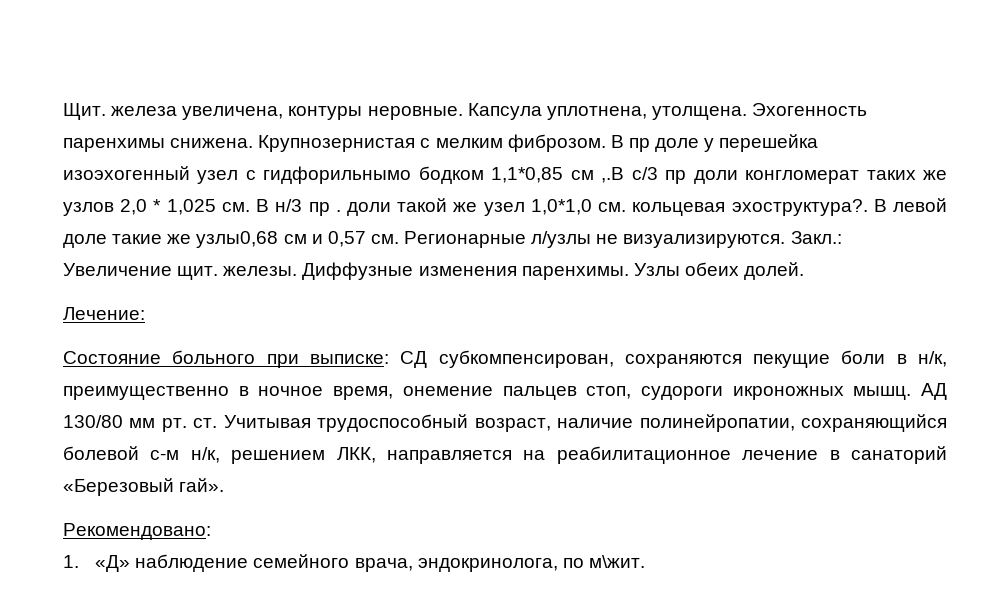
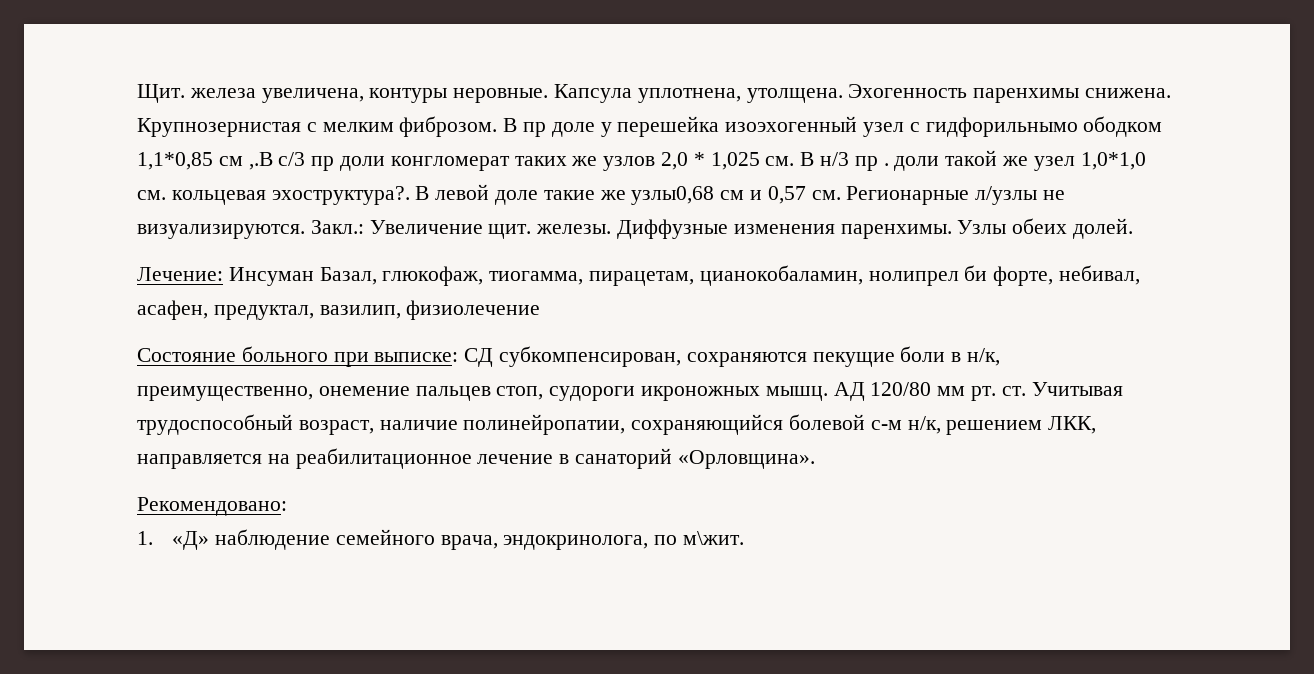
[418,166,484,184] бодком -> [1083,116,1163,137] ободком
(145, 313) none -> [228,265,1141,286] [137,300,541,320] Инсуман Базал, глюкофаж, тиогамма, пирацетам, цианокобаламин, нолипрел би форте, небивал, асафен, предуктал, вазилип, физиолечение
[63,386,394,400] преимущественно в ночное время, -> [137,386,313,401] преимущественно,
[63,415,123,428] 130/80 -> [870,382,932,396] 120/80
[63,478,225,496] «Березовый гай». -> [677,450,815,469] «Орловщина».

